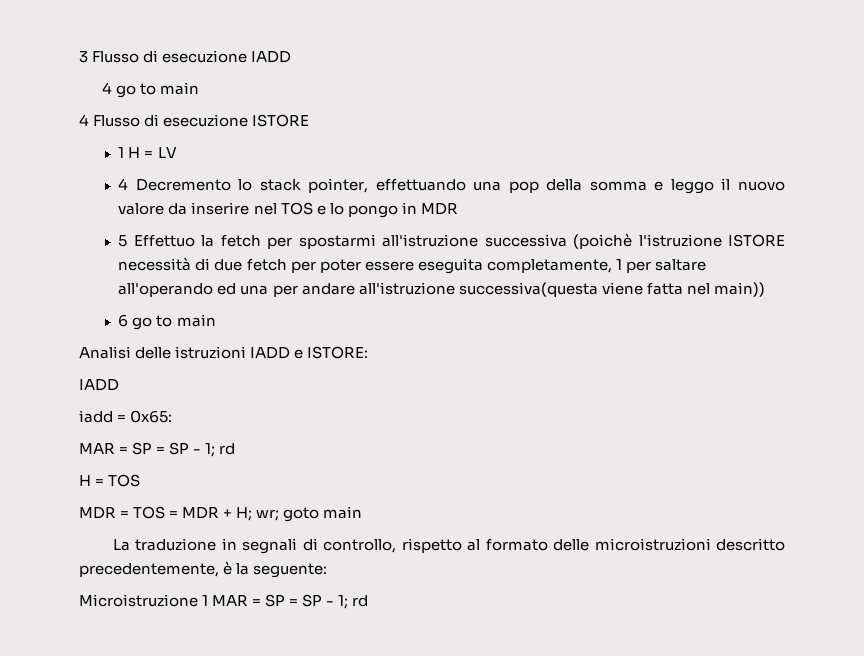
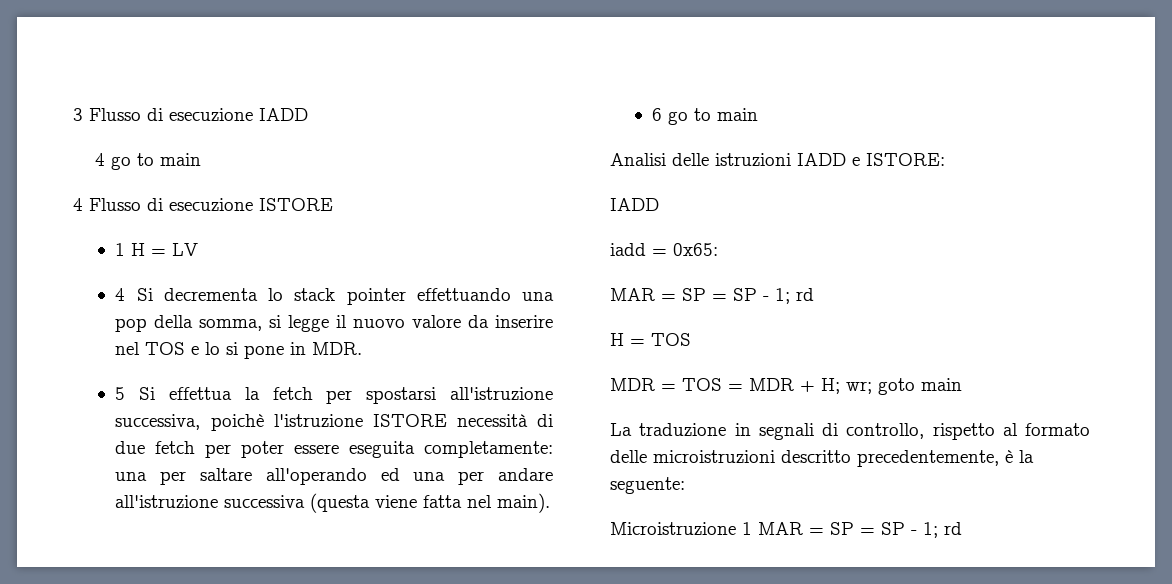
[135,179,231,191] Decremento -> [136,288,258,301] Si decrementa
[308,178,369,193] pointer, -> [346,288,406,305] pointer
[589,179,714,194] somma e leggo -> [199,315,330,332] somma, si legge
[347,202,458,218] pongo in MDR -> [226,342,363,359] si pone in MDR.
[133,235,195,247] Effettuo -> [139,387,233,400] Si effettua
[298,233,633,249] spostarmi all'istruzione successiva (poichè -> [366,387,553,404] [115,414,264,431] spostarsi all'istruzione successiva, poichè
[486,259,622,273] completamente, 1 -> [424,441,553,458] [115,472,148,481] completamente: una
[458,282,598,297] successiva(questa -> [224,493,371,513] successiva (questa
[713,282,765,297] main)) -> [497,493,551,513] main).

